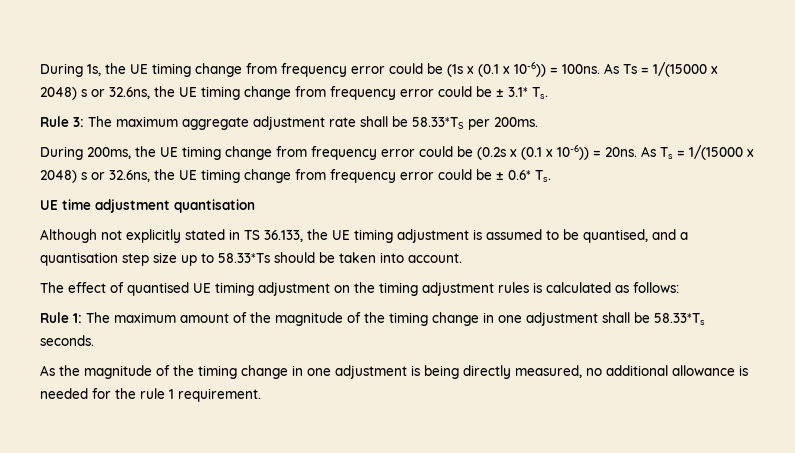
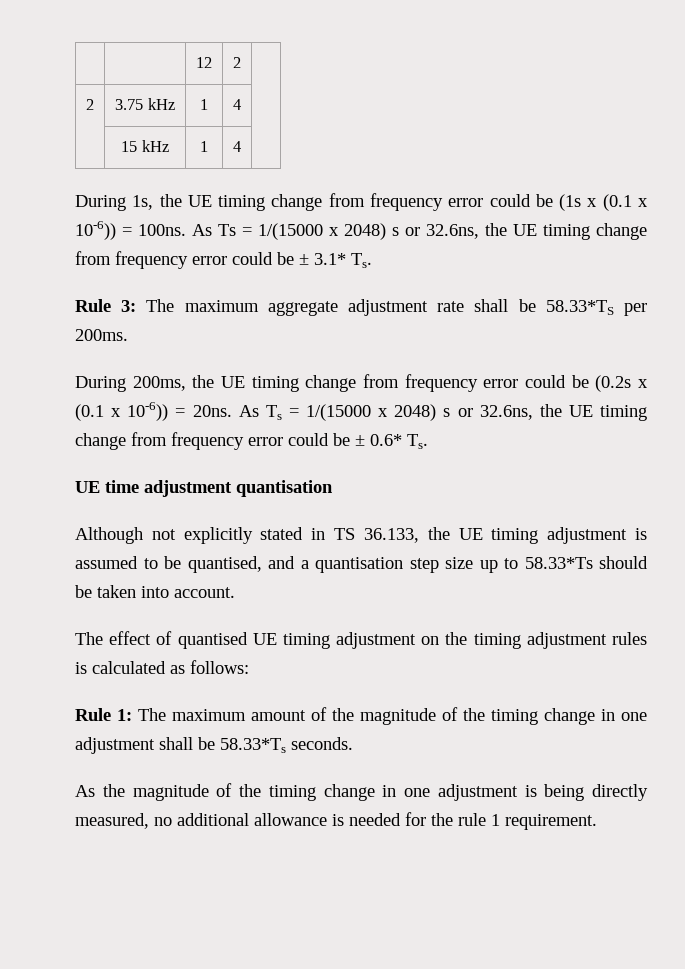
(40, 70) none -> [196,57,212,68] [233,57,241,68] [86,99,94,110] [115,98,175,110] [200,99,208,110] [233,99,241,110] [121,140,169,152] [200,141,208,152] [233,141,241,152] | | 12 | 2 | // 2 | 3.75 kHz | 1 | 4 | // | 15 kHz | 1 | 4 | //

